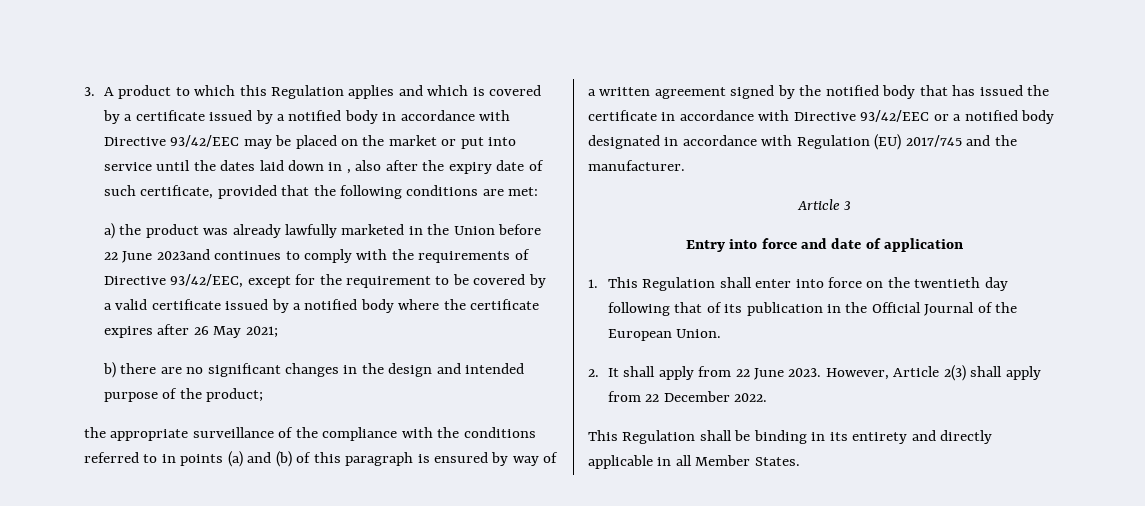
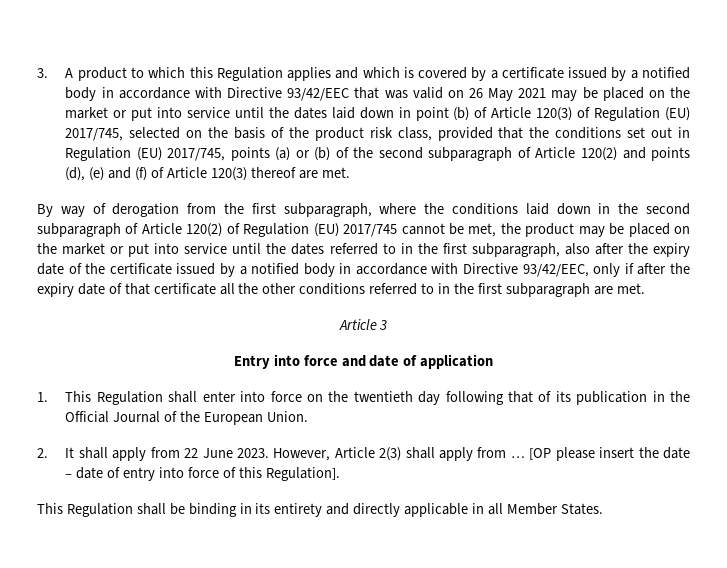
(240, 141) none -> [354,87,547,101] that was valid on 26 May 2021
[346,169,351,174] , -> [415,107,690,121] [65,127,690,141] [65,147,690,161] [65,167,350,181] [37,203,690,217] [37,223,690,237] [37,243,560,257] point (b) of Article 120(3) of Regulation (EU) 2017/745, selected on the basis of the product risk class, provided that the conditions set out in Regulation (EU) 2017/745, points (a) or (b) of the second subparagraph of Article 120(2) and points (d), (e) and (f) of Article 120(3) thereof are met. // By way of derogation from the first subparagraph, where the conditions laid down in the second subparagraph of Article 120(2) of Regulation (EU) 2017/745 cannot be met, the product may be placed on the market or put into service until the dates referred to in the first subparagraph,
[103,185,539,199] [103,223,542,239] [103,249,530,263] [103,274,546,288] [103,299,540,313] [103,324,278,338] [102,362,525,378] [103,388,264,402] [84,427,536,441] [84,451,559,467] [588,85,1050,99] [588,110,1055,124] [588,134,1017,150] [588,160,685,171] such certificate, provided that the following conditions are met: // a) the product was already lawfully marketed in the Union before 22 June 2023and continues to comply with the requirements of Directive 93/42/EEC, except for the requirement to be covered by a valid certificate issued by a notified body where the certificate expires after 26 May 2021; // b) there are no significant changes in the design and intended purpose of the product; // the appropriate surveillance of the compliance with the conditions referred to in points (a) and (b) of this paragraph is ensured by way of a written agreement signed by the notified body that has issued the certificate in accordance with Directive 93/42/EEC or a notified body designated in accordance with Regulation (EU) 2017/745 and the manufacturer. -> [85,263,690,277] [37,283,645,297] the certificate issued by a notified body in accordance with Directive 93/42/EEC, only if after the expiry date of that certificate all the other conditions referred to in the first subparagraph are met.
[645,391,768,402] 22 December 2022. -> [510,447,690,461] [65,467,340,481] … [OP please insert the date – date of entry into force of this Regulation].

